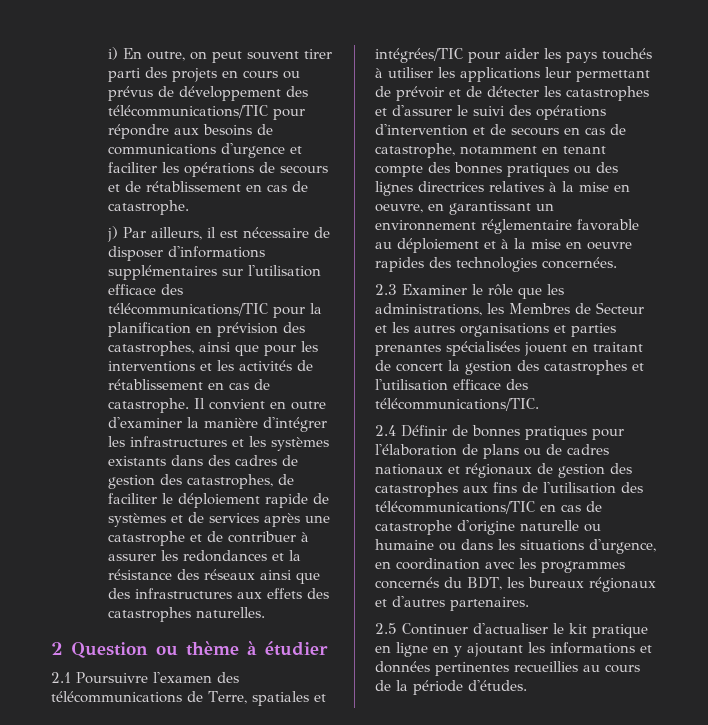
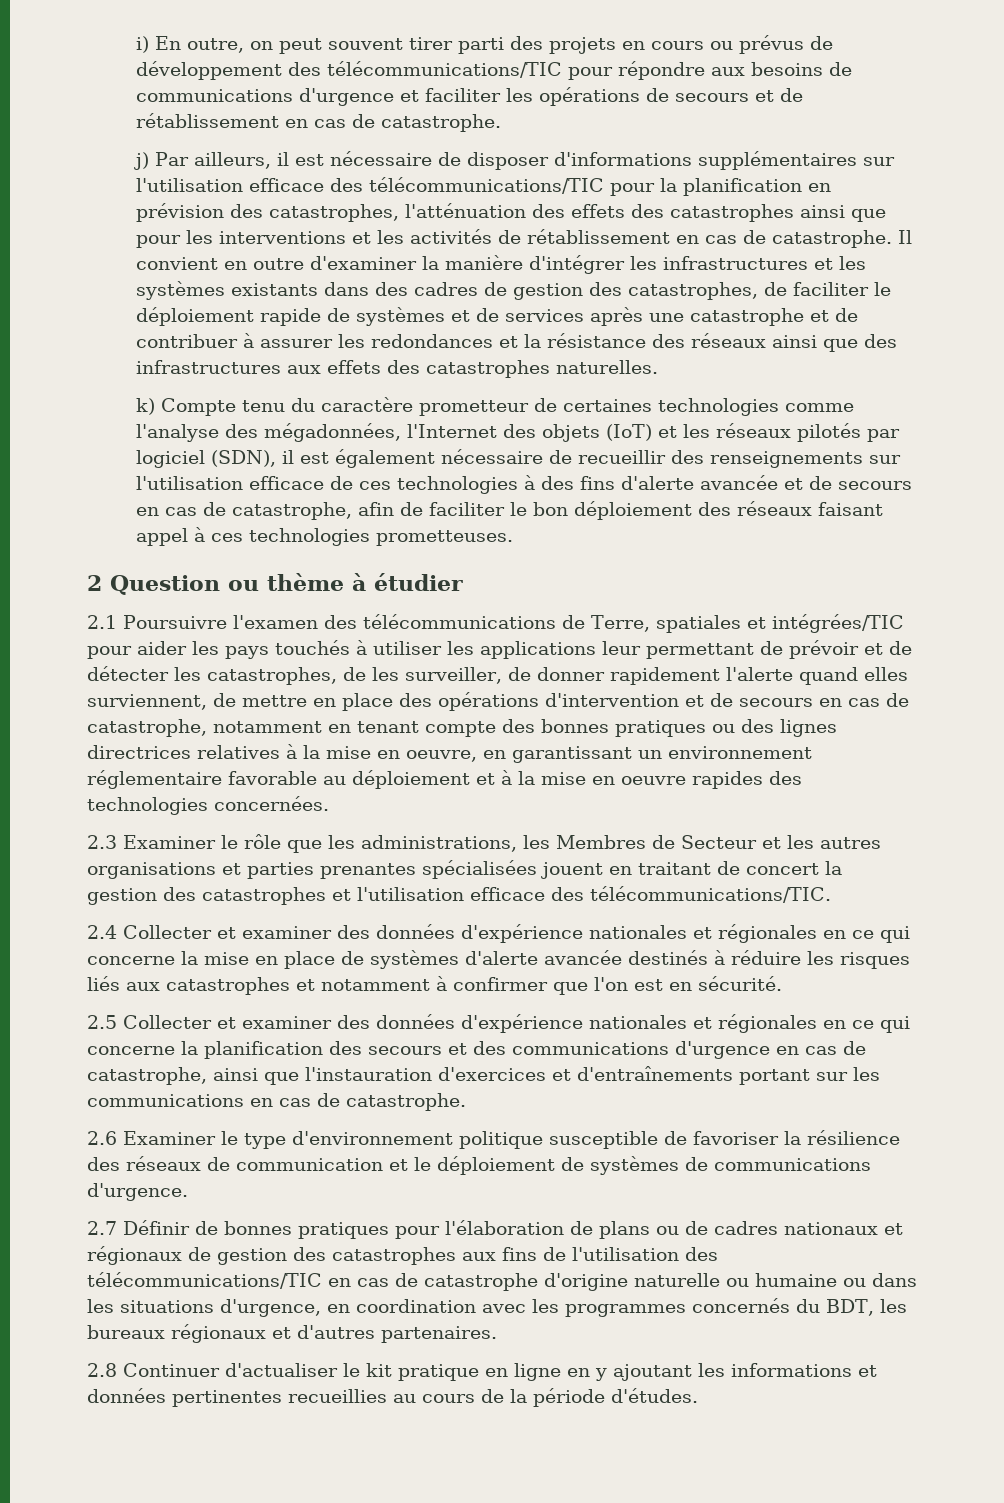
(194, 348) none -> [405,203,795,222] l'atténuation des effets des catastrophes
(265, 612) none -> [136,397,855,416] [136,423,901,442] [136,449,902,468] [136,475,913,494] [136,501,884,520] [136,527,514,546] // k) Compte tenu du caractère prometteur de certaines technologies comme l'analyse des mégadonnées, l'Internet des objets (IoT) et les réseaux pilotés par logiciel (SDN), il est également nécessaire de recueillir des renseignements sur l'utilisation efficace de ces technologies à des fins d'alerte avancée et de secours en cas de catastrophe, afin de faciliter le bon déploiement des réseaux faisant appel à ces technologies prometteuses.
[566,86,649,101] [375,105,505,116] catastrophes et d'assurer le suivi -> [207,667,908,685] [87,693,393,711] catastrophes, de les surveiller, de donner rapidement l'alerte quand elles surviennent, de mettre en place
(396, 430) none -> [123,924,910,943] [87,950,910,969] [87,976,782,995] [87,1014,910,1033] [87,1041,866,1059] [87,1066,880,1085] [87,1093,466,1111] [87,1130,900,1149] [87,1156,871,1175] [87,1183,188,1201] [87,1221,117,1235] Collecter et examiner des données d'expérience nationales et régionales en ce qui concerne la mise en place de systèmes d'alerte avancée destinés à réduire les risques liés aux catastrophes et notamment à confirmer que l'on est en sécurité. // 2.5 Collecter et examiner des données d'expérience nationales et régionales en ce qui concerne la planification des secours et des communications d'urgence en cas de catastrophe, ainsi que l'instauration d'exercices et d'entraînements portant sur les communications en cas de catastrophe. // 2.6 Examiner le type d'environnement politique susceptible de favoriser la résilience des réseaux de communication et le déploiement de systèmes de communications d'urgence. // 2.7
[375,623,397,634] 2.5 -> [87,1363,117,1377] 2.8

